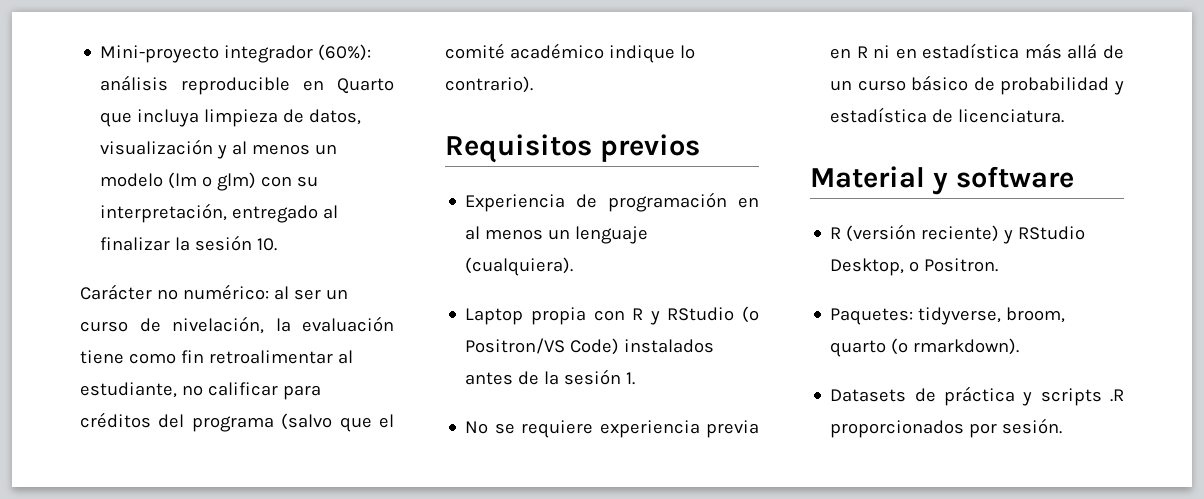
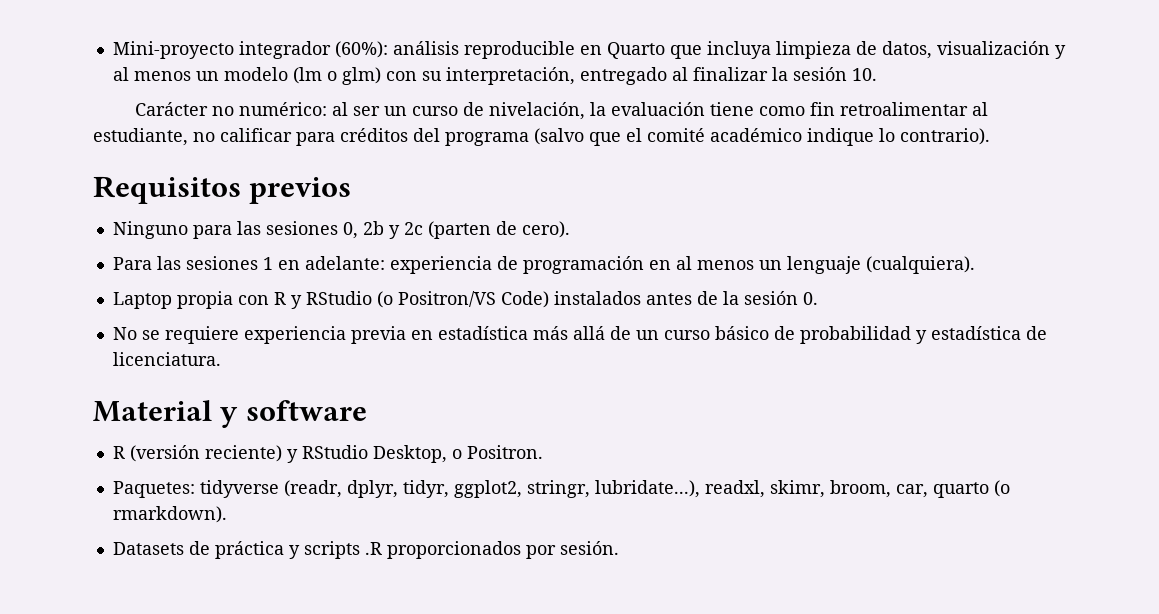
[465,194,566,212] Experiencia -> [112,221,570,239] [112,256,492,274] Ninguno para las sesiones 0, 2b y 2c (parten de cero). // Para las sesiones 1 en adelante: experiencia
[626,372,636,385] 1. -> [802,292,818,305] 0.
[856,45,917,59] R ni en -> (433, 335) none
[918,307,1066,325] tidyverse, broom, -> [199,480,928,498] tidyverse (readr, dplyr, tidyr, ggplot2, stringr, lubridate...), readxl, skimr, broom, car,

